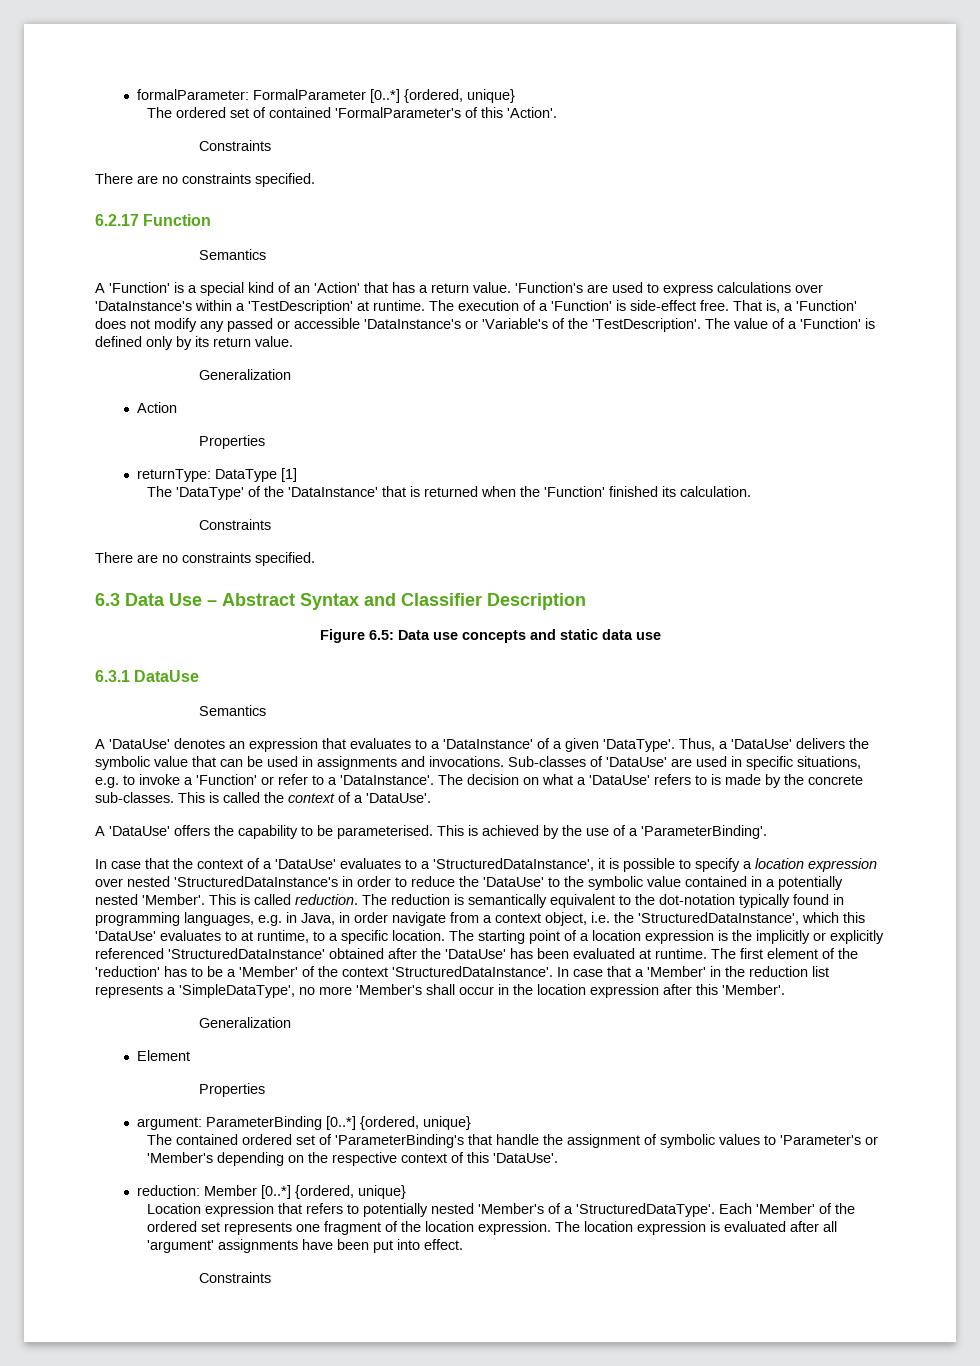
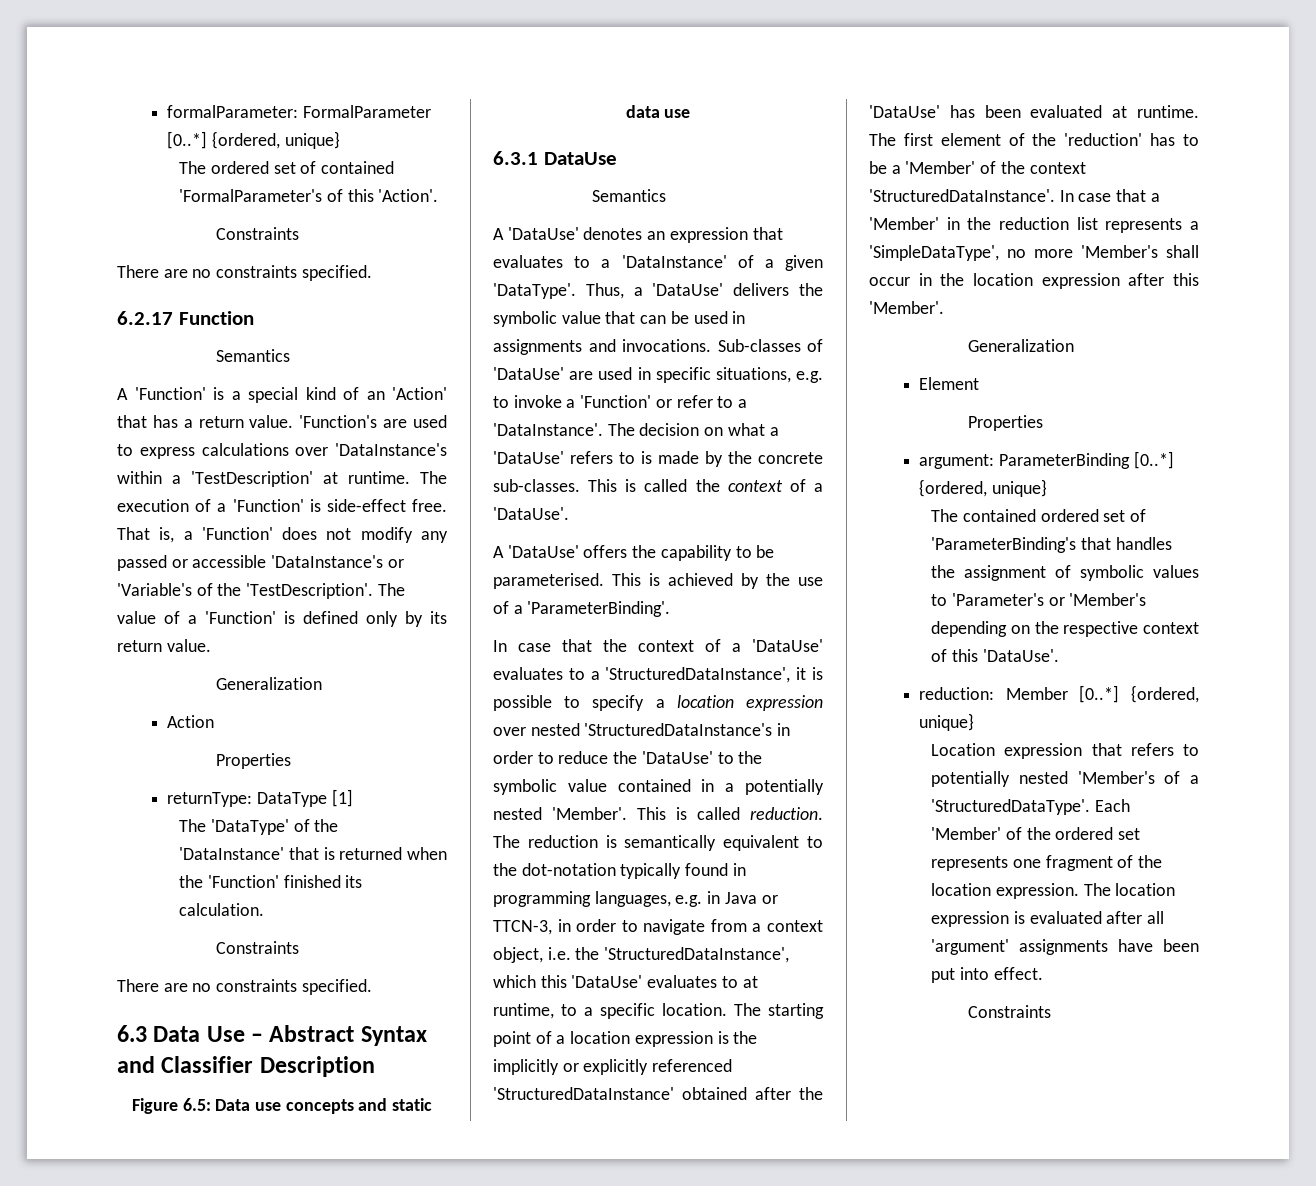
[301,912,388,925] Java, in order -> [724,892,778,904] [493,919,638,935] Java or TTCN-3, in order to
[496,1134,540,1145] handle -> [1115,537,1172,550] handles

